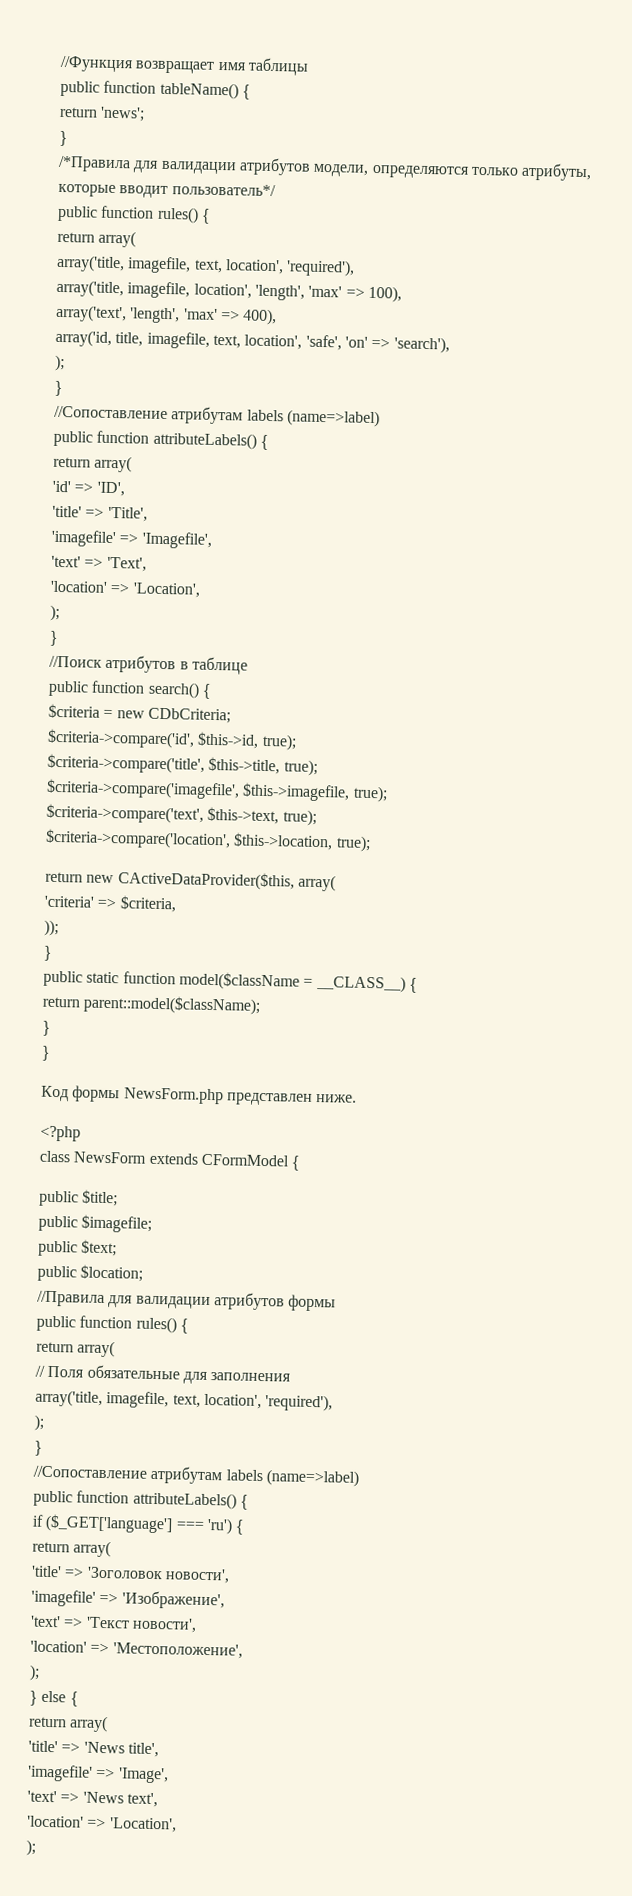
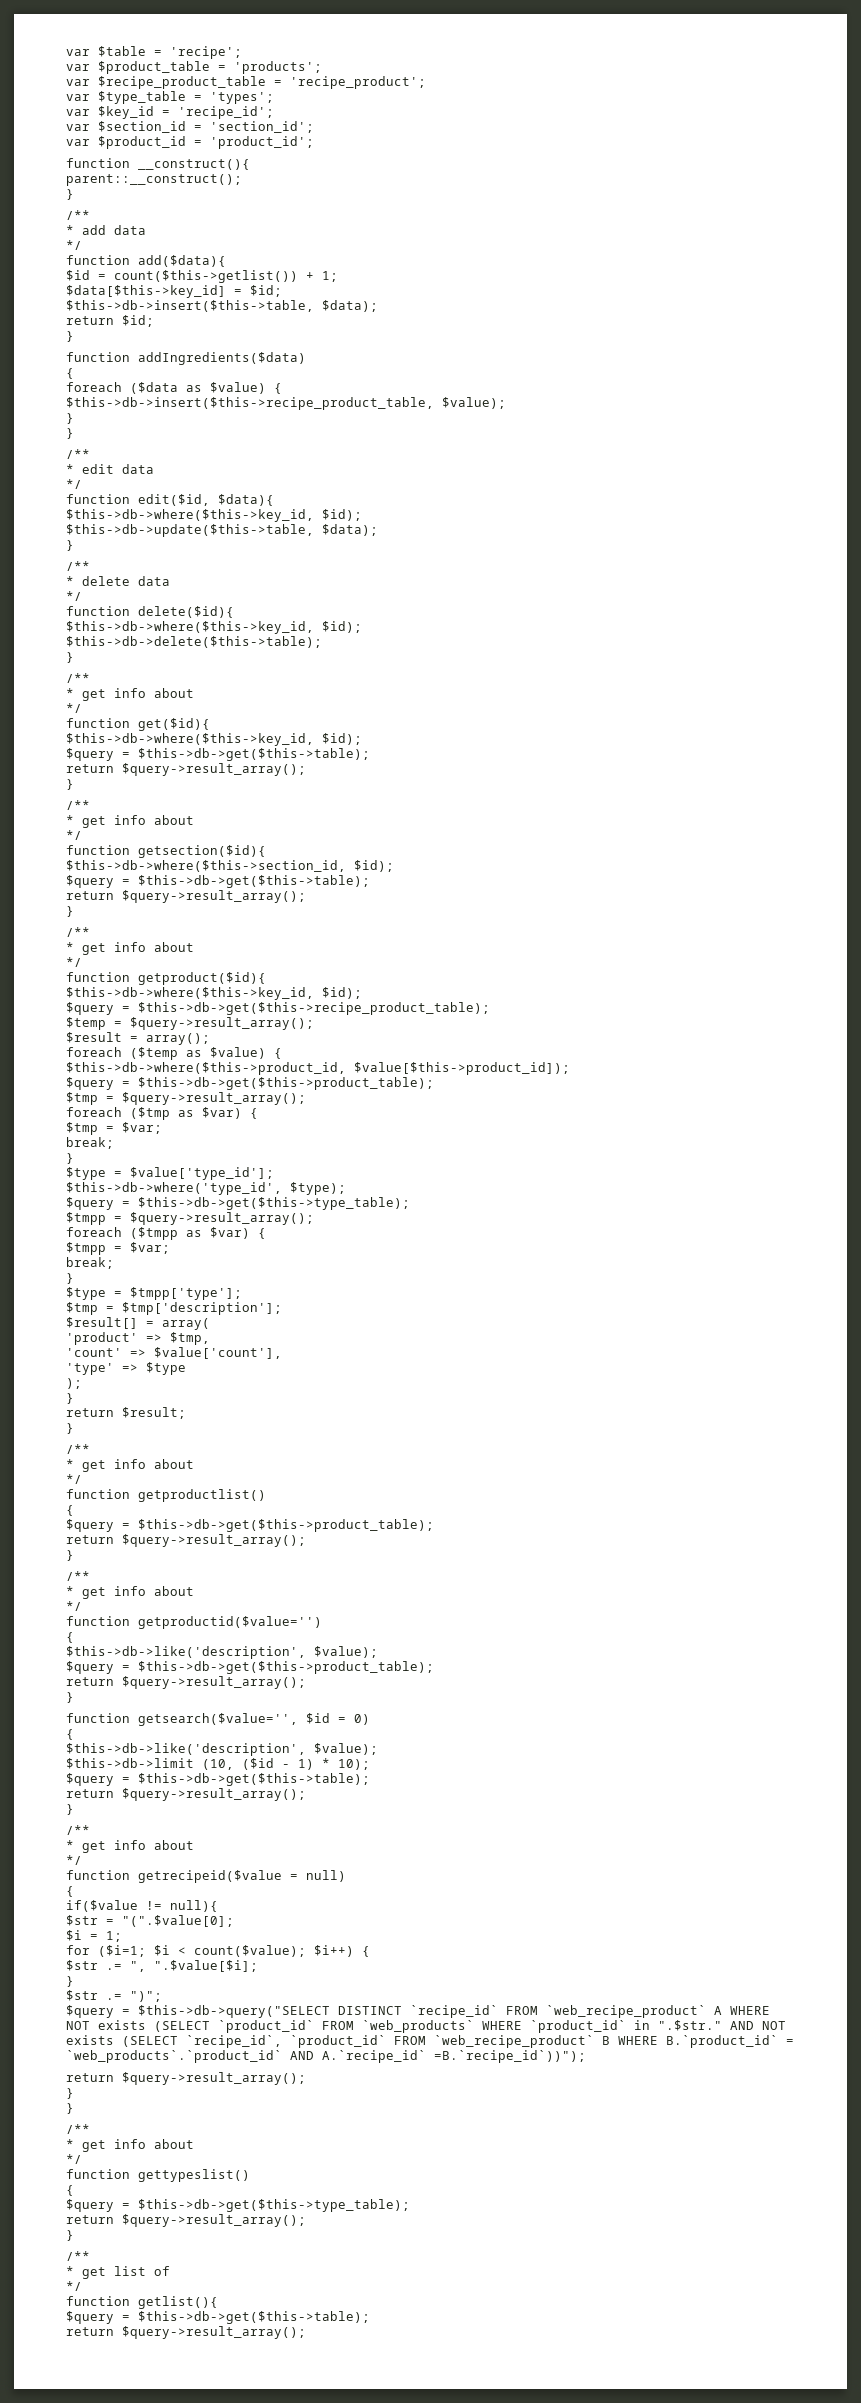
[60,55,309,76] [60,80,251,100] [59,106,146,122] [59,130,68,147] [58,155,593,182] [58,183,276,199] [57,205,211,224] [57,230,137,248] [56,254,356,277] [56,279,402,303] [55,304,278,326] [55,329,450,354] [55,354,65,372] [54,380,63,397] [54,405,380,428] [53,430,269,450] [53,455,133,473] [52,480,125,497] [52,505,148,522] [51,529,212,549] [51,555,147,572] [50,580,200,598] [50,604,60,622] [49,630,59,646] [49,654,248,675] [48,680,212,699] [48,703,231,724] [47,728,297,751] [47,753,318,776] [46,778,388,803] [46,803,317,826] [45,828,371,853] [45,870,336,892] [44,895,176,913] [44,919,59,937] [43,945,52,961] [43,970,418,993] [42,994,262,1015] [42,1020,51,1036] [41,1045,51,1061] [41,1085,358,1106] [40,1125,81,1142] [39,1150,302,1171] [39,1189,119,1207] [38,1214,153,1233] [38,1239,118,1257] [37,1264,144,1282] [37,1290,337,1312] [36,1315,189,1334] [36,1340,116,1358] [35,1364,292,1384] [35,1389,334,1412] [34,1414,44,1431] [34,1440,43,1456] [33,1465,359,1487] [33,1490,249,1510] [32,1513,246,1535] [32,1540,112,1558] [31,1565,230,1584] [31,1589,225,1610] [30,1615,197,1633] [30,1640,243,1659] [29,1664,40,1681] [29,1690,79,1707] [28,1715,109,1733] [28,1740,159,1758] [27,1764,169,1784] [27,1790,158,1808] [27,1815,177,1833] [26,1839,36,1856] //Функция возвращает имя таблицы // public function tableName() { // return 'news'; // } // /*Правила для валидации атрибутов модели, определяются только атрибуты, которые вводит пользователь*/ // public function rules() { // return array( // array('title, imagefile, text, location', 'required'), // array('title, imagefile, location', 'length', 'max' => 100), // array('text', 'length', 'max' => 400), // array('id, title, imagefile, text, location', 'safe', 'on' => 'search'), // ); // } // //Сопоставление атрибутам labels (name=>label) // public function attributeLabels() { // return array( // 'id' => 'ID', // 'title' => 'Title', // 'imagefile' => 'Imagefile', // 'text' => 'Text', // 'location' => 'Location', // ); // } // //Поиск атрибутов в таблице // public function search() { // $criteria = new CDbCriteria; // $criteria->compare('id', $this->id, true); // $criteria->compare('title', $this->title, true); // $criteria->compare('imagefile', $this->imagefile, true); // $criteria->compare('text', $this->text, true); // $criteria->compare('location', $this->location, true); // return new CActiveDataProvider($this, array( // 'criteria' => $criteria, // )); // } // public static function model($className = __CLASS__) { // return parent::model($className); // } // } // Код формы NewsForm.php представлен ниже. // <?php // class NewsForm extends CFormModel { // public $title; // public $imagefile; // public $text; // public $location; // //Правила для валидации атрибутов формы // public function rules() { // return array( // // Поля обязательные для заполнения // array('title, imagefile, text, location', 'required'), // ); // } // //Сопоставление атрибутам labels (name=>label) // public function attributeLabels() { // if ($_GET['language'] === 'ru') { // return array( // 'title' => 'Зоголовок новости', // 'imagefile' => 'Изображение', // 'text' => 'Текст новости', // 'location' => 'Местоположение', // ); // } else { // return array( // 'title' => 'News title', // 'imagefile' => 'Image', // 'text' => 'News text', // 'location' => 'Location', // ); -> [66,46,242,59] [66,61,322,74] [66,76,426,89] [66,91,274,104] [66,106,274,119] [66,121,314,133] [66,136,314,149] [66,158,250,170] [66,174,242,186] [66,189,74,200] [66,210,90,220] [66,225,146,235] [66,240,82,250] [66,255,226,267] [66,270,338,283] [66,285,282,298] [66,300,378,312] [66,315,154,327] [66,331,74,342] [66,352,306,365] [66,368,74,379] [66,382,282,394] [66,397,506,410] [66,413,74,424] [66,428,74,439] [66,449,90,459] [66,464,154,474] [66,479,82,489] [66,494,274,506] [66,509,362,522] [66,524,378,537] [66,540,74,551] [66,561,90,571] [66,576,170,586] [66,591,82,601] [66,606,234,618] [66,621,362,634] [66,636,322,648] [66,652,74,663] [66,673,90,683] [66,688,194,701] [66,703,82,713] [66,718,210,731] [66,733,362,746] [66,748,370,761] [66,763,306,776] [66,779,74,790] [66,800,90,810] [66,815,194,828] [66,830,82,840] [66,845,266,858] [66,860,394,872] [66,875,370,888] [66,890,306,903] [66,906,74,917] [66,927,90,937] [66,942,194,955] [66,957,82,967] [66,972,266,985] [66,987,362,1000] [66,1002,490,1015] [66,1017,314,1030] [66,1032,210,1045] [66,1047,282,1060] [66,1062,570,1075] [66,1077,434,1090] [66,1092,306,1105] [66,1107,258,1120] [66,1122,162,1135] [66,1137,114,1149] [66,1153,74,1164] [66,1167,274,1180] [66,1182,346,1195] [66,1197,410,1210] [66,1212,314,1225] [66,1227,266,1240] [66,1242,170,1255] [66,1257,114,1269] [66,1273,74,1284] [66,1287,242,1300] [66,1302,282,1315] [66,1317,210,1330] [66,1332,210,1345] [66,1347,282,1359] [66,1362,186,1375] [66,1378,82,1389] [66,1393,74,1404] [66,1407,186,1419] [66,1423,74,1434] [66,1444,90,1454] [66,1459,194,1472] [66,1474,82,1484] [66,1489,266,1502] [66,1505,74,1516] [66,1519,434,1532] [66,1534,306,1547] [66,1550,74,1561] [66,1571,90,1581] [66,1586,194,1599] [66,1601,82,1611] [66,1616,322,1629] [66,1632,74,1643] [66,1646,378,1659] [66,1661,434,1674] [66,1676,306,1689] [66,1692,74,1703] [66,1713,370,1726] [66,1729,74,1740] [66,1743,378,1756] [66,1758,370,1770] [66,1773,370,1786] [66,1788,306,1801] [66,1804,74,1815] [66,1825,90,1835] [66,1840,194,1853] [66,1855,82,1865] [66,1870,346,1883] [66,1886,74,1897] [66,1900,218,1912] [66,1915,234,1927] [66,1930,122,1942] [66,1945,370,1957] [66,1960,258,1972] [66,1976,74,1987] [66,1990,162,2002] [66,2005,770,2018] [66,2020,786,2033] [66,2035,794,2048] [66,2050,586,2063] [66,2072,306,2085] [66,2088,74,2099] [66,2103,74,2114] [66,2124,90,2134] [66,2139,194,2152] [66,2154,82,2164] [66,2169,250,2182] [66,2185,74,2196] [66,2199,410,2212] [66,2214,306,2227] [66,2230,74,2241] [66,2251,90,2261] [66,2266,170,2279] [66,2281,82,2291] [66,2296,218,2309] [66,2311,370,2324] [66,2326,306,2339] var $table = 'recipe'; // var $product_table = 'products'; // var $recipe_product_table = 'recipe_product'; // var $type_table = 'types'; // var $key_id = 'recipe_id'; // var $section_id = 'section_id'; // var $product_id = 'product_id'; // function __construct(){ // parent::__construct(); // } // /** // * add data // */ // function add($data){ // $id = count($this->getlist()) + 1; // $data[$this->key_id] = $id; // $this->db->insert($this->table, $data); // return $id; // } // function addIngredients($data) // { // foreach ($data as $value) { // $this->db->insert($this->recipe_product_table, $value); // } // } // /** // * edit data // */ // function edit($id, $data){ // $this->db->where($this->key_id, $id); // $this->db->update($this->table, $data); // } // /** // * delete data // */ // function delete($id){ // $this->db->where($this->key_id, $id); // $this->db->delete($this->table); // } // /** // * get info about // */ // function get($id){ // $this->db->where($this->key_id, $id); // $query = $this->db->get($this->table); // return $query->result_array(); // } // /** // * get info about // */ // function getsection($id){ // $this->db->where($this->section_id, $id); // $query = $this->db->get($this->table); // return $query->result_array(); // } // /** // * get info about // */ // function getproduct($id){ // $this->db->where($this->key_id, $id); // $query = $this->db->get($this->recipe_product_table); // $temp = $query->result_array(); // $result = array(); // foreach ($temp as $value) { // $this->db->where($this->product_id, $value[$this->product_id]); // $query = $this->db->get($this->product_table); // $tmp = $query->result_array(); // foreach ($tmp as $var) { // $tmp = $var; // break; // } // $type = $value['type_id']; // $this->db->where('type_id', $type); // $query = $this->db->get($this->type_table); // $tmpp = $query->result_array(); // foreach ($tmpp as $var) { // $tmpp = $var; // break; // } // $type = $tmpp['type']; // $tmp = $tmp['description']; // $result[] = array( // 'product' => $tmp, // 'count' => $value['count'], // 'type' => $type // ); // } // return $result; // } // /** // * get info about // */ // function getproductlist() // { // $query = $this->db->get($this->product_table); // return $query->result_array(); // } // /** // * get info about // */ // function getproductid($value='') // { // $this->db->like('description', $value); // $query = $this->db->get($this->product_table); // return $query->result_array(); // } // function getsearch($value='', $id = 0) // { // $this->db->like('description', $value); // $this->db->limit (10, ($id - 1) * 10); // $query = $this->db->get($this->table); // return $query->result_array(); // } // /** // * get info about // */ // function getrecipeid($value = null) // { // if($value != null){ // $str = "(".$value[0]; // $i = 1; // for ($i=1; $i < count($value); $i++) { // $str .= ", ".$value[$i]; // } // $str .= ")"; // $query = $this->db->query("SELECT DISTINCT `recipe_id` FROM `web_recipe_product` А WHERE NOT exists (SELECT `product_id` FROM `web_products` WHERE `product_id` in ".$str." AND NOT exists (SELECT `recipe_id`, `product_id` FROM `web_recipe_product` В WHERE В.`product_id` = `web_products`.`product_id` AND А.`recipe_id` =В.`recipe_id`))"); // return $query->result_array(); // } // } // /** // * get info about // */ // function gettypeslist() // { // $query = $this->db->get($this->type_table); // return $query->result_array(); // } // /** // * get list of // */ // function getlist(){ // $query = $this->db->get($this->table); // return $query->result_array();

